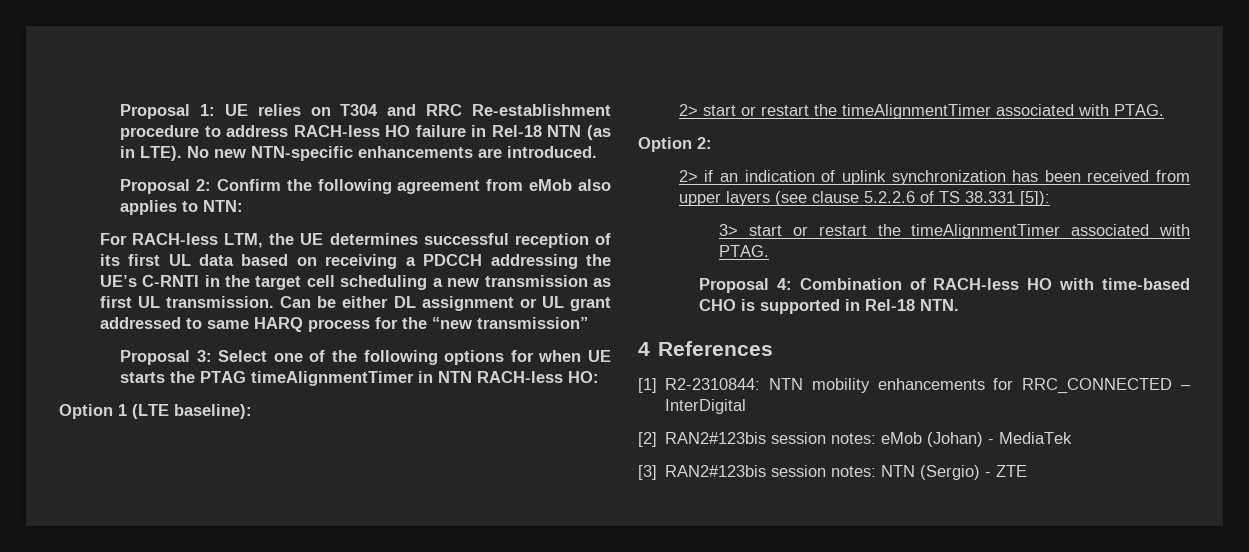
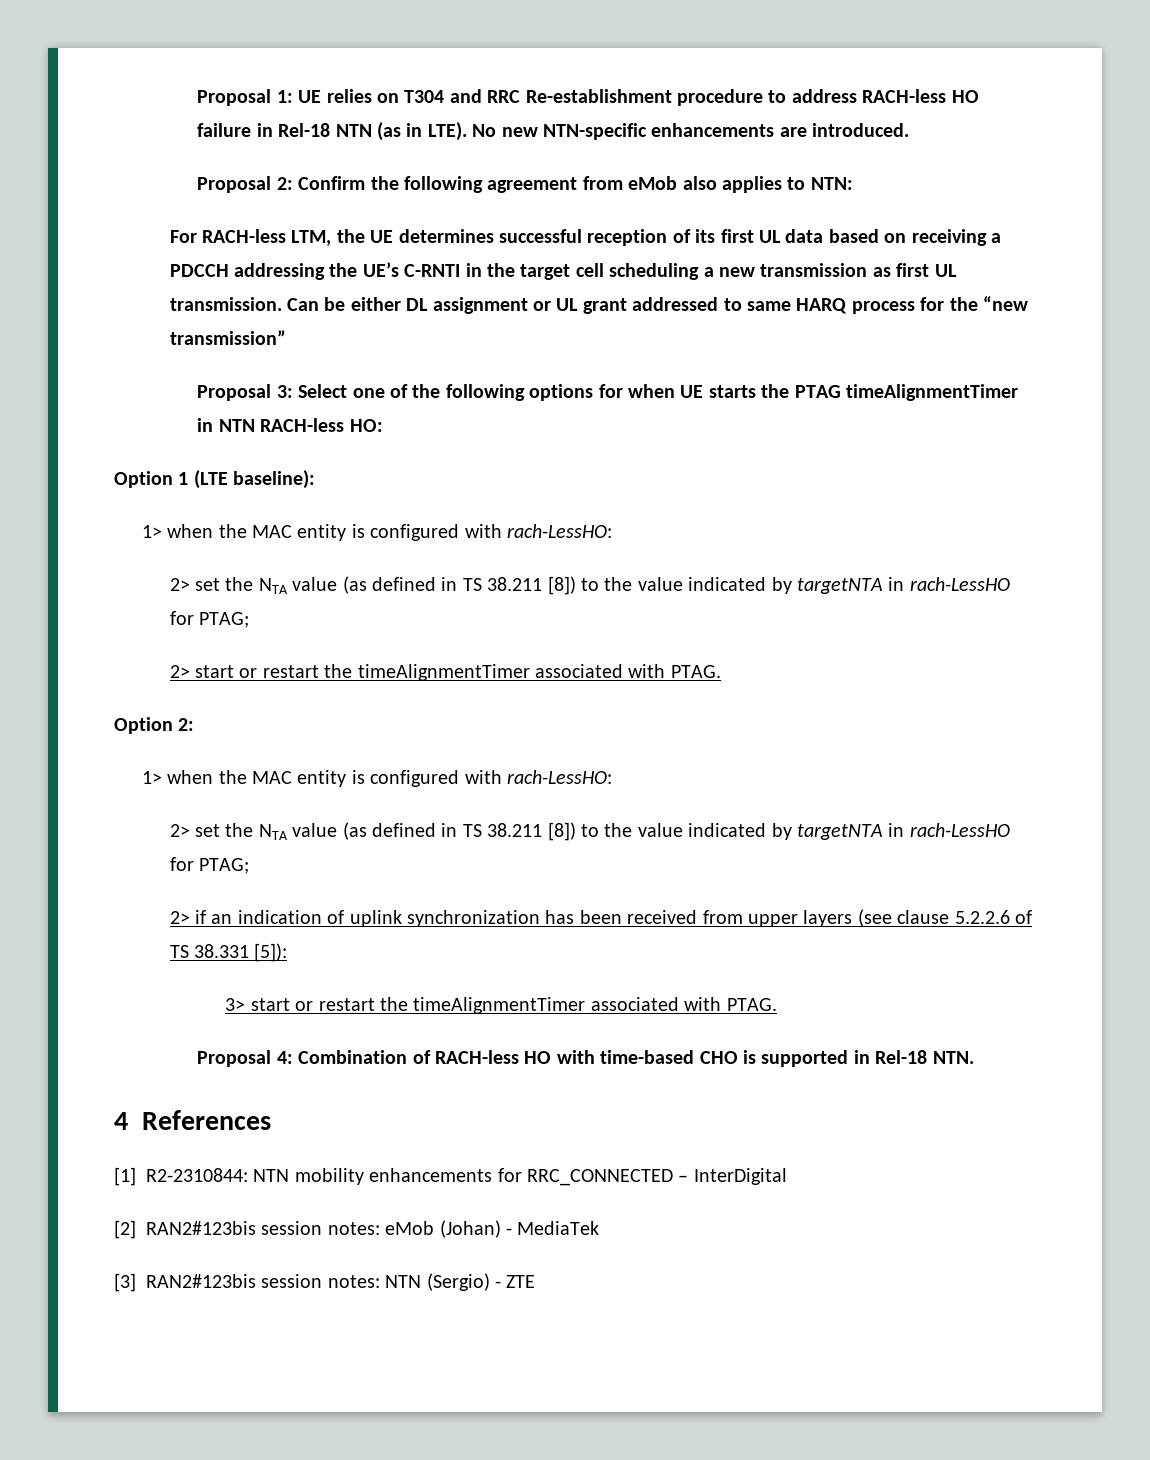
(252, 411) none -> [141,524,613,541] [169,576,1010,595] [169,611,250,628] // 1> when the MAC entity is configured with rach-LessHO: // 2> set the NTA value (as defined in TS 38.211 [8]) to the value indicated by targetNTA in rach-LessHO for PTAG;
(712, 143) none -> [141,770,613,787] [169,822,1010,841] [169,857,250,874] // 1> when the MAC entity is configured with rach-LessHO: // 2> set the NTA value (as defined in TS 38.211 [8]) to the value indicated by targetNTA in rach-LessHO for PTAG;

